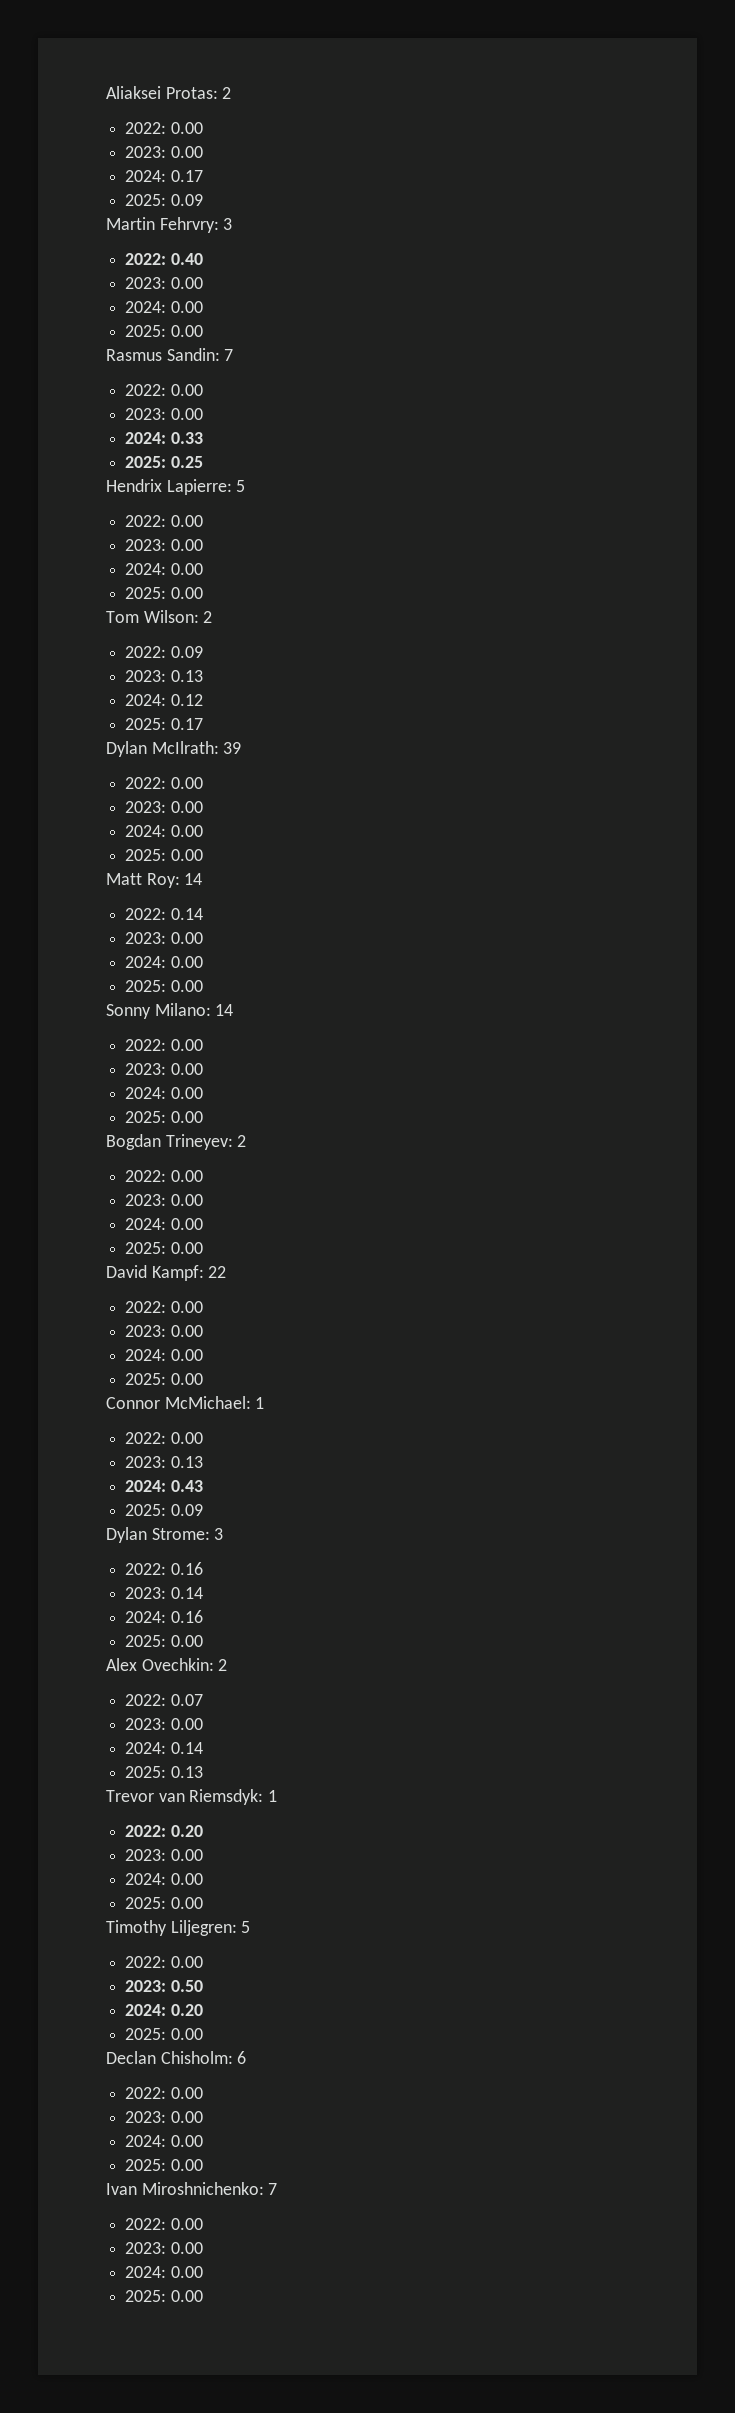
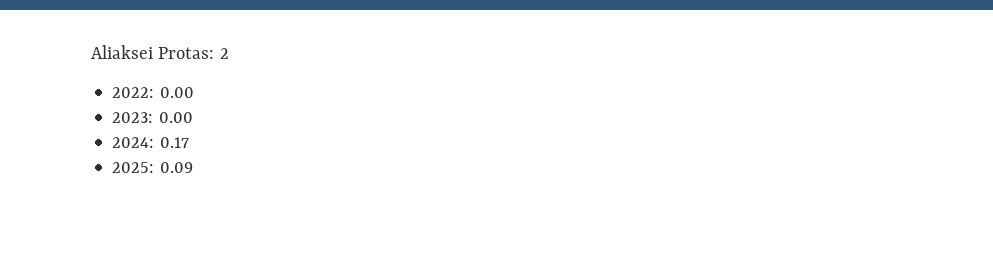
[106,217,233,233] [125,253,203,265] [125,277,203,289] [125,301,203,313] [125,325,203,337] [106,348,234,361] [125,384,203,396] [125,408,203,420] [125,432,203,444] [125,456,203,468] [106,479,246,495] [125,515,203,527] [125,539,203,551] [125,563,203,575] [125,587,203,599] [106,610,213,623] [125,646,203,658] [125,670,203,682] [125,694,203,706] [125,718,203,730] [106,741,242,757] [125,777,203,789] [125,801,203,813] [125,825,203,837] [125,849,203,861] [106,873,203,888] [125,908,203,920] [125,932,203,944] [125,956,203,968] [125,980,203,992] [106,1003,234,1019] [125,1039,203,1051] [125,1063,203,1075] [125,1087,203,1099] [125,1111,203,1123] [106,1134,247,1150] [125,1170,203,1182] [125,1194,203,1206] [125,1218,203,1230] [125,1242,203,1254] [106,1265,227,1281] [125,1301,203,1313] [125,1325,203,1337] [125,1349,203,1361] [125,1373,203,1385] [106,1396,265,1409] [125,1432,203,1444] [125,1456,203,1468] [125,1480,203,1492] [125,1504,203,1516] [106,1527,224,1543] [125,1562,203,1575] [125,1587,203,1599] [125,1610,203,1623] [125,1635,203,1647] [106,1658,228,1671] [125,1694,203,1706] [125,1718,203,1730] [125,1742,203,1754] [125,1766,203,1778] [106,1789,278,1805] [125,1825,203,1837] [125,1849,203,1861] [125,1873,203,1885] [125,1897,203,1909] [106,1920,251,1936] [125,1956,203,1968] [125,1980,203,1992] [125,2004,203,2016] [125,2028,203,2040] [106,2051,247,2064] [125,2087,203,2099] [125,2111,203,2123] [125,2135,203,2147] [125,2159,203,2171] [106,2182,278,2195] [125,2218,203,2230] [125,2242,203,2254] [125,2266,203,2278] [125,2290,203,2302] // Martin Fehrvry: 3 // 2022: 0.40 // 2023: 0.00 // 2024: 0.00 // 2025: 0.00 // Rasmus Sandin: 7 // 2022: 0.00 // 2023: 0.00 // 2024: 0.33 // 2025: 0.25 // Hendrix Lapierre: 5 // 2022: 0.00 // 2023: 0.00 // 2024: 0.00 // 2025: 0.00 // Tom Wilson: 2 // 2022: 0.09 // 2023: 0.13 // 2024: 0.12 // 2025: 0.17 // Dylan McIlrath: 39 // 2022: 0.00 // 2023: 0.00 // 2024: 0.00 // 2025: 0.00 // Matt Roy: 14 // 2022: 0.14 // 2023: 0.00 // 2024: 0.00 // 2025: 0.00 // Sonny Milano: 14 // 2022: 0.00 // 2023: 0.00 // 2024: 0.00 // 2025: 0.00 // Bogdan Trineyev: 2 // 2022: 0.00 // 2023: 0.00 // 2024: 0.00 // 2025: 0.00 // David Kampf: 22 // 2022: 0.00 // 2023: 0.00 // 2024: 0.00 // 2025: 0.00 // Connor McMichael: 1 // 2022: 0.00 // 2023: 0.13 // 2024: 0.43 // 2025: 0.09 // Dylan Strome: 3 // 2022: 0.16 // 2023: 0.14 // 2024: 0.16 // 2025: 0.00 // Alex Ovechkin: 2 // 2022: 0.07 // 2023: 0.00 // 2024: 0.14 // 2025: 0.13 // Trevor van Riemsdyk: 1 // 2022: 0.20 // 2023: 0.00 // 2024: 0.00 // 2025: 0.00 // Timothy Liljegren: 5 // 2022: 0.00 // 2023: 0.50 // 2024: 0.20 // 2025: 0.00 // Declan Chisholm: 6 // 2022: 0.00 // 2023: 0.00 // 2024: 0.00 // 2025: 0.00 // Ivan Miroshnichenko: 7 // 2022: 0.00 // 2023: 0.00 // 2024: 0.00 // 2025: 0.00 -> (193, 167) none

